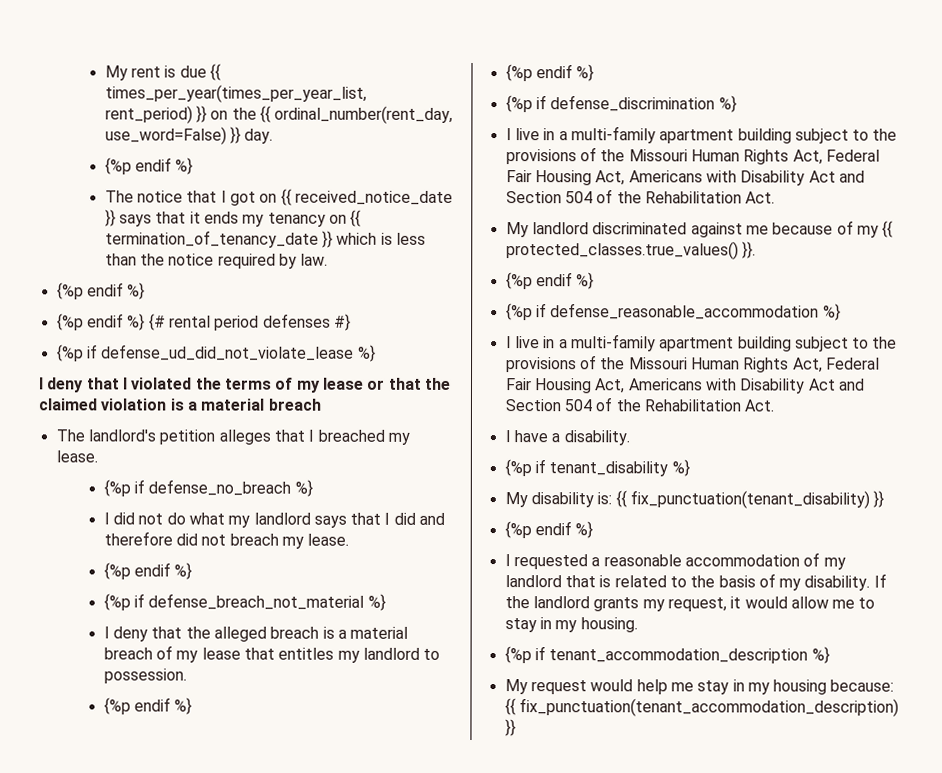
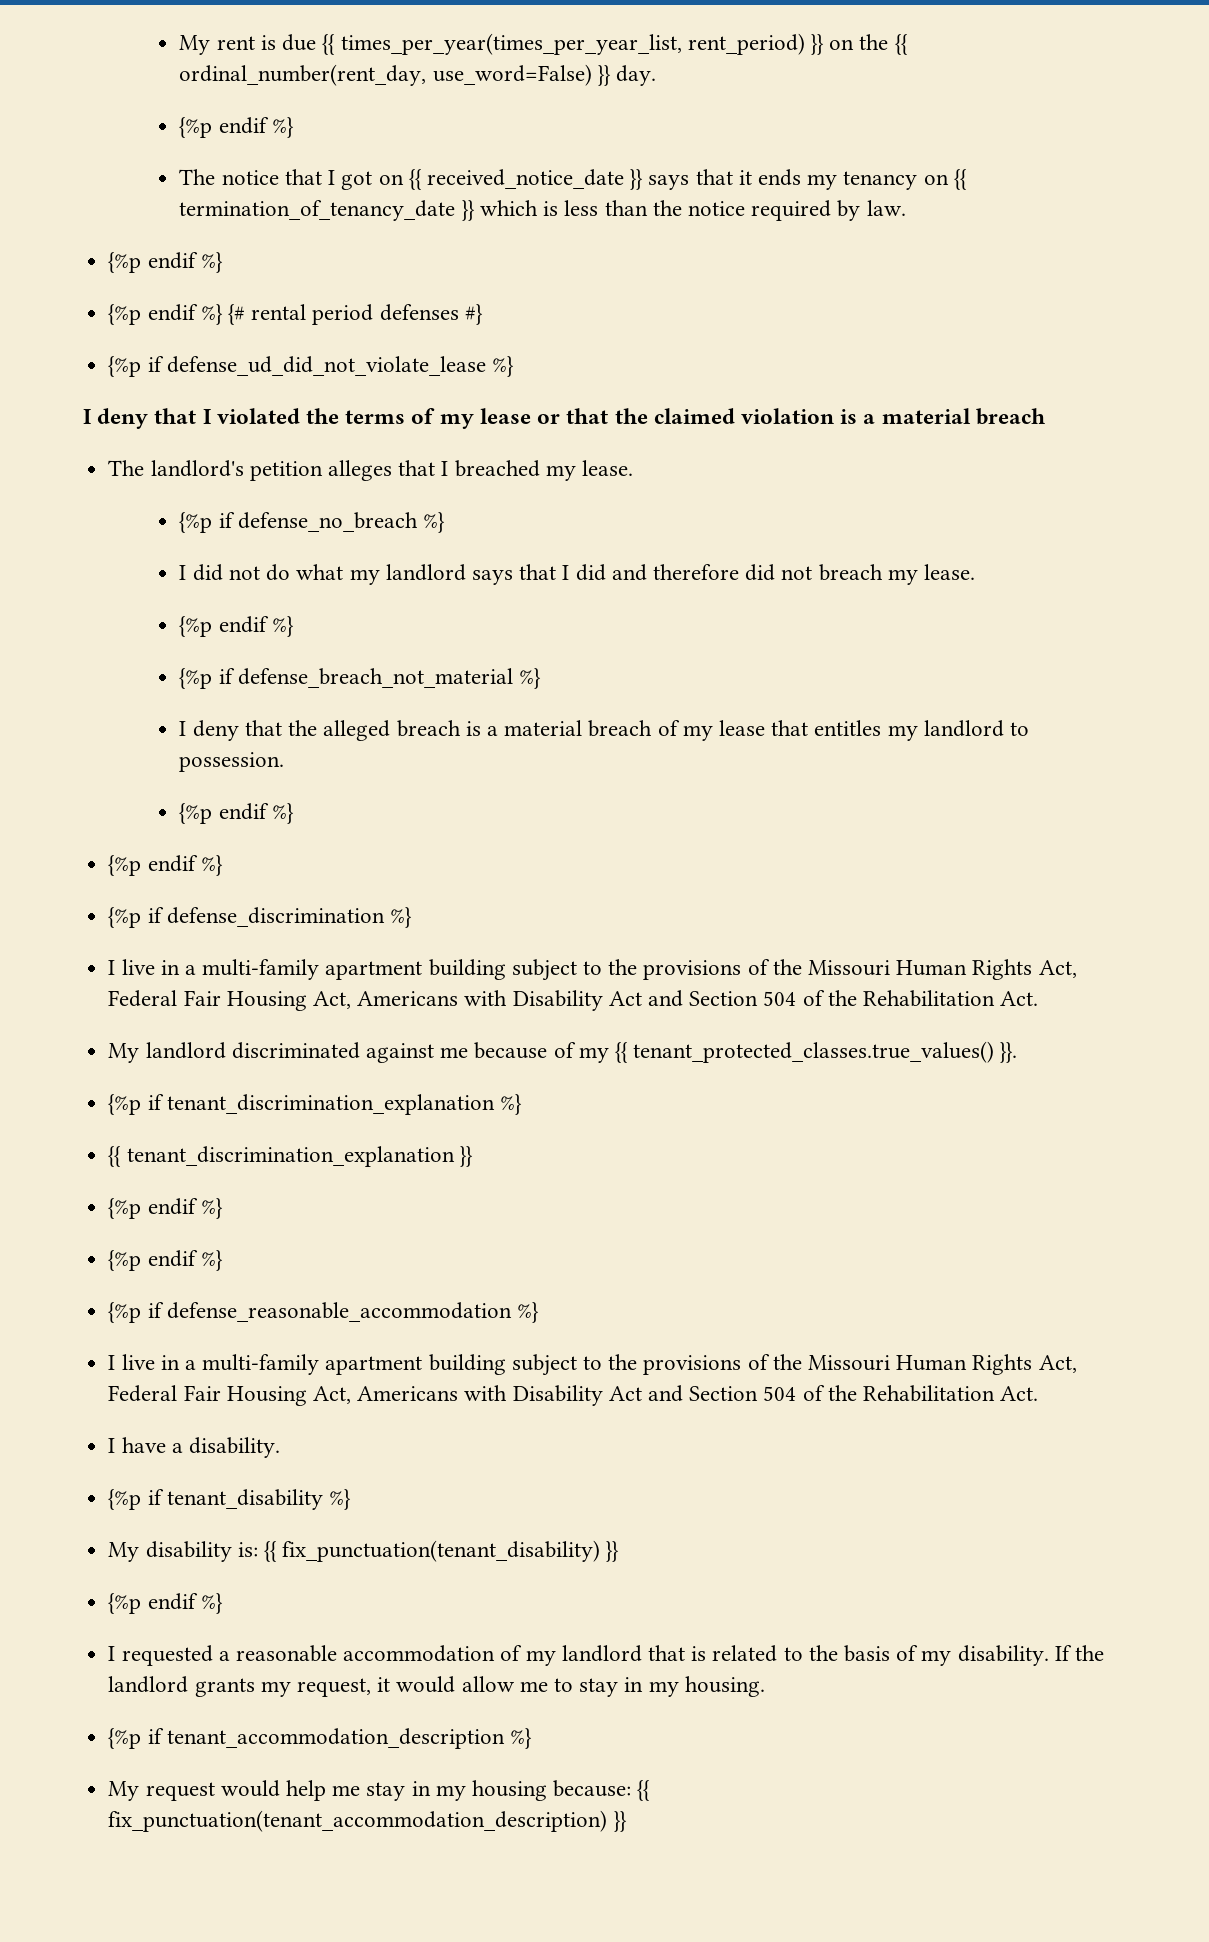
[505,241,739,260] protected_classes.true_values() -> [633,1041,995,1063] tenant_protected_classes.true_values()
(756, 250) none -> [108,1094,522,1115] [108,1146,473,1167] [108,1198,223,1219] // {%p if tenant_discrimination_explanation %} // {{ tenant_discrimination_explanation }} // {%p endif %}

